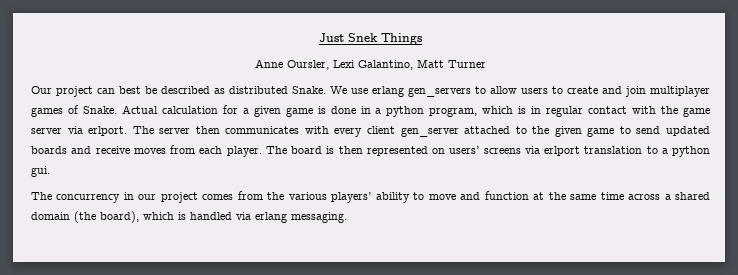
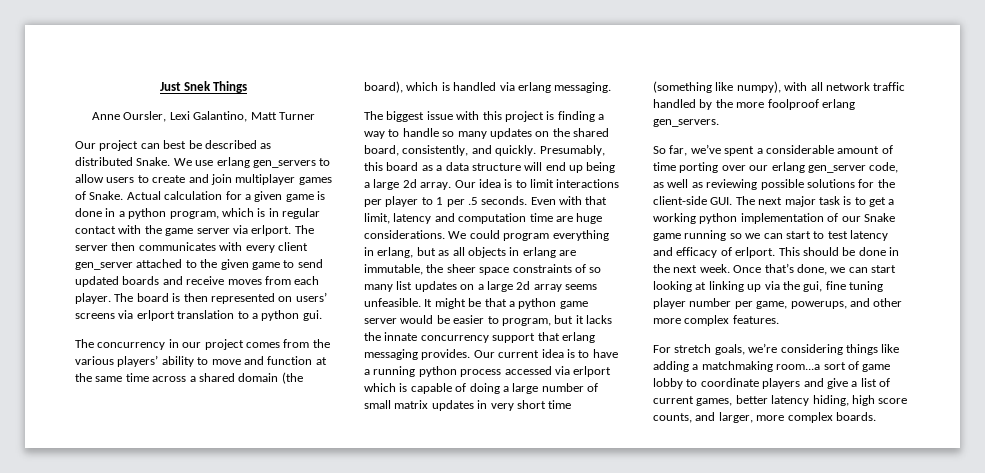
(347, 217) none -> [364,111,604,122] [364,128,609,139] [364,145,605,156] [364,162,616,173] [364,179,620,190] [364,196,608,207] [364,213,603,224] [364,230,609,241] [364,247,576,258] [364,264,602,275] [364,281,597,292] [364,298,588,309] [364,315,612,326] [364,332,595,343] [364,349,618,360] [364,366,612,377] [364,383,598,394] [364,400,572,411] [653,81,906,93] [653,99,855,110] [653,119,719,127] [653,144,893,156] [653,162,899,173] [653,179,895,190] [653,196,895,207] [653,213,895,224] [653,230,888,241] [653,247,899,258] [653,263,896,275] [653,281,883,292] [653,298,903,309] [653,315,779,326] [653,343,900,355] [653,361,891,372] [653,378,890,389] [653,395,908,406] [653,412,876,423] // The biggest issue with this project is finding a way to handle so many updates on the shared board, consistently, and quickly. Presumably, this board as a data structure will end up being a large 2d array. Our idea is to limit interactions per player to 1 per .5 seconds. Even with that limit, latency and computation time are huge considerations. We could program everything in erlang, but as all objects in erlang are immutable, the sheer space constraints of so many list updates on a large 2d array seems unfeasible. It might be that a python game server would be easier to program, but it lacks the innate concurrency support that erlang messaging provides. Our current idea is to have a running python process accessed via erlport which is capable of doing a large number of small matrix updates in very short time (something like numpy), with all network traffic handled by the more foolproof erlang gen_servers. // So far, we’ve spent a considerable amount of time porting over our erlang gen_server code, as well as reviewing possible solutions for the client-side GUI. The next major task is to get a working python implementation of our Snake game running so we can start to test latency and efficacy of erlport. This should be done in the next week. Once that’s done, we can start looking at linking up via the gui, fine tuning player number per game, powerups, and other more complex features. // For stretch goals, we’re considering things like adding a matchmaking room...a sort of game lobby to coordinate players and give a list of current games, better latency hiding, high score counts, and larger, more complex boards.

